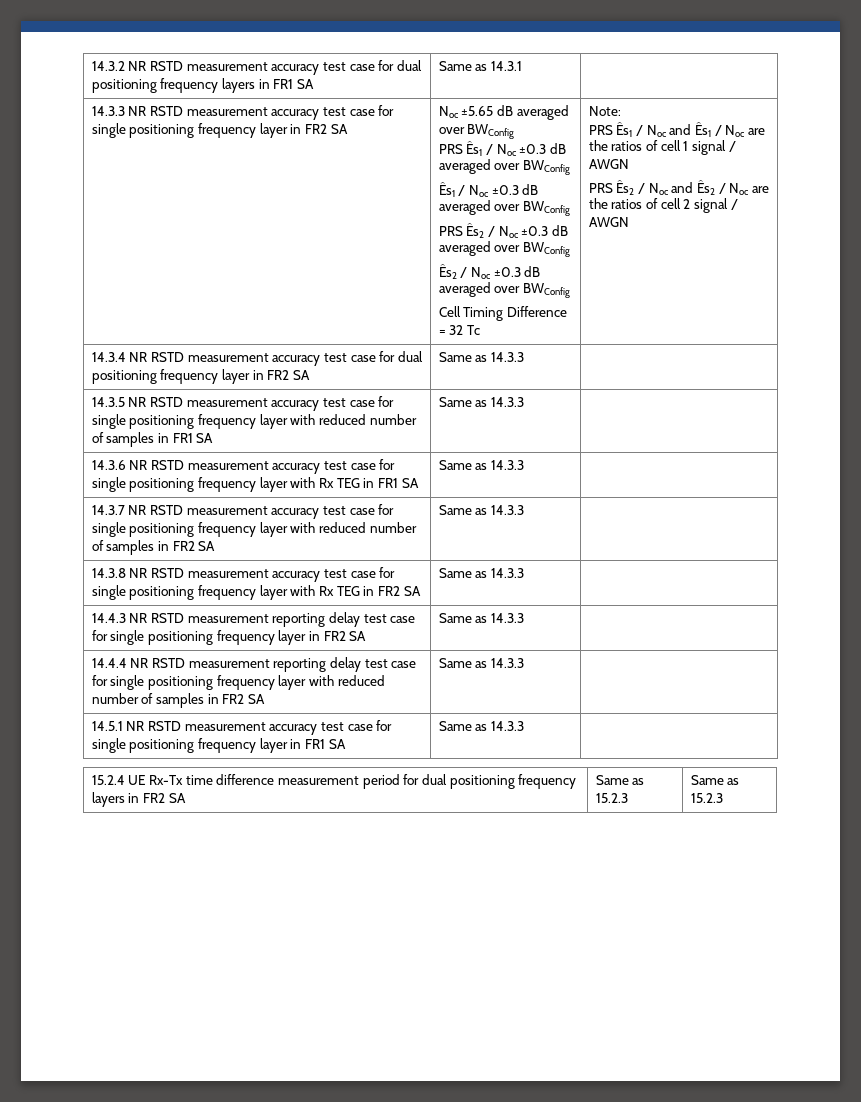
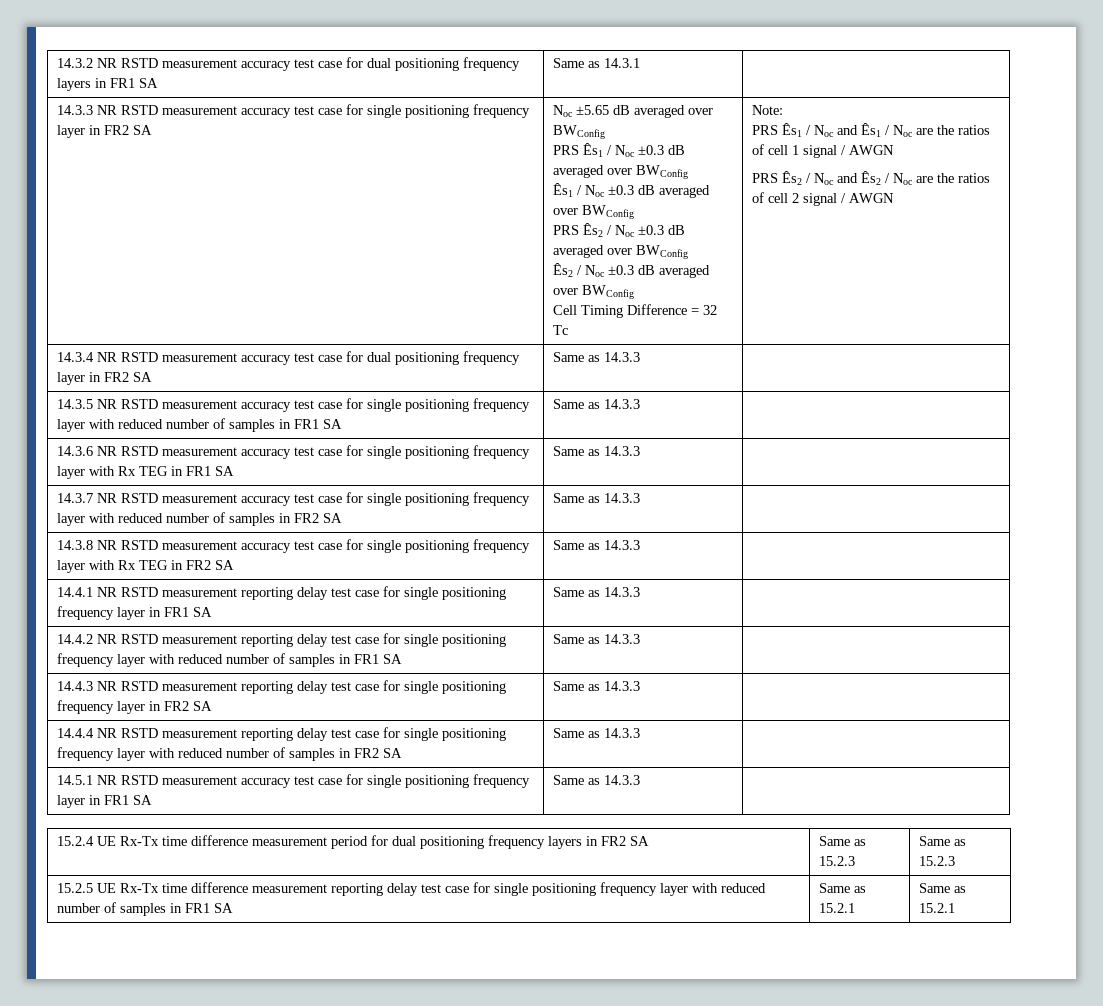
(525, 573) none -> [57,586,507,600] [57,606,213,620] [553,587,641,597] [57,633,507,647] [57,653,403,667] [553,634,641,644] // 14.4.1 NR RSTD measurement reporting delay test case for single positioning frequency layer in FR1 SA | Same as 14.3.3 | // 14.4.2 NR RSTD measurement reporting delay test case for single positioning frequency layer with reduced number of samples in FR1 SA | Same as 14.3.3 |
(723, 798) none -> [57,882,767,896] [57,902,234,916] [819,883,867,893] [819,903,856,913] [919,883,967,893] [919,903,956,913] // 15.2.5 UE Rx-Tx time difference measurement reporting delay test case for single positioning frequency layer with reduced number of samples in FR1 SA | Same as 15.2.1 | Same as 15.2.1

